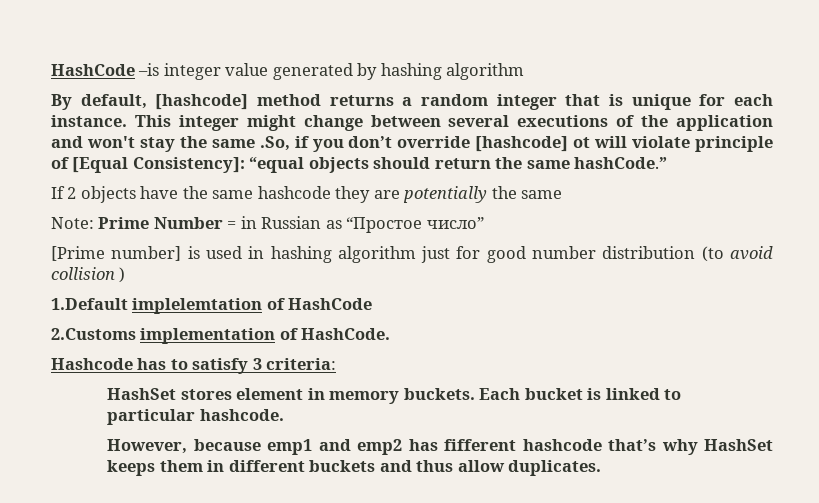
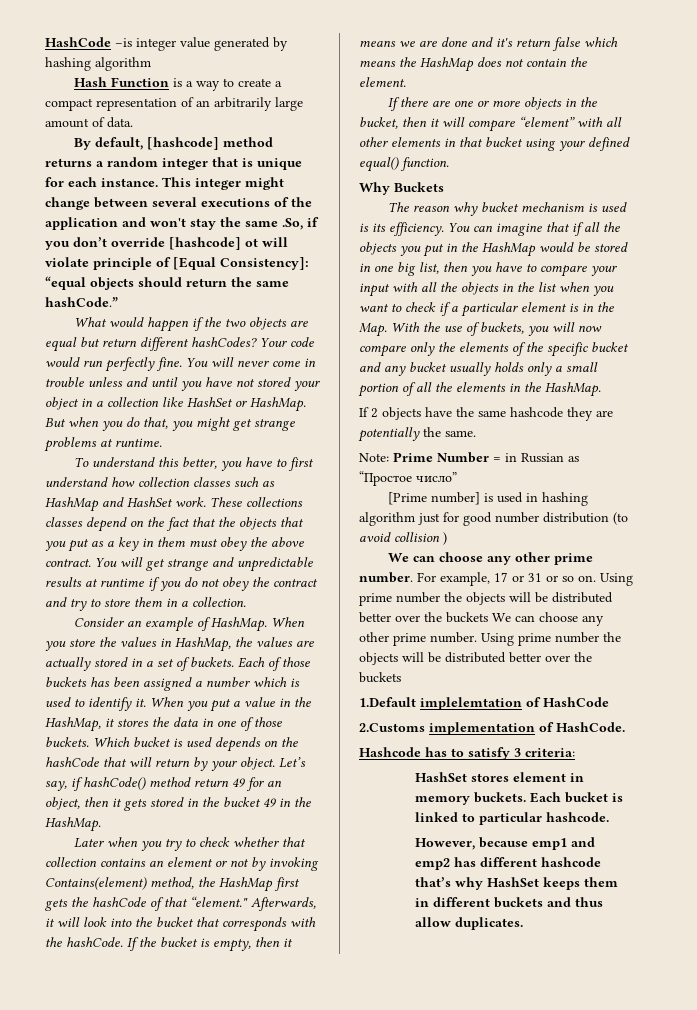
(525, 71) none -> [74,77,283,91] [45,97,303,111] [45,117,133,128] // Hash Function is a way to create a compact representation of an arbitrarily large amount of data.
(668, 163) none -> [74,317,309,332] [45,337,314,352] [45,357,316,372] [45,377,320,391] [45,397,306,412] [45,417,295,431] [44,437,162,452] [74,457,315,471] [45,477,275,487] [45,497,303,512] [45,517,304,532] [45,537,304,552] [45,557,313,572] [45,577,318,591] [45,597,246,611] [74,617,306,632] [45,637,314,652] [45,657,310,671] [45,677,300,691] [45,697,311,712] [45,717,282,732] [45,737,298,752] [45,757,306,771] [45,777,282,791] [45,797,311,811] [45,817,101,832] [74,837,307,851] [45,857,319,871] [45,877,300,892] [45,896,316,911] [45,917,316,932] [45,937,293,952] [359,37,618,51] [359,57,587,72] [359,77,406,87] [388,97,598,111] [359,116,622,132] [359,137,630,151] [359,157,449,172] [359,182,444,195] [388,202,628,216] [359,222,620,236] [359,242,628,257] [359,262,617,277] [359,282,614,297] [359,302,614,317] [359,322,602,337] [359,342,629,357] [359,362,598,376] [358,382,601,397] // What would happen if the two objects are equal but return different hashCodes? Your code would run perfectly fine. You will never come in trouble unless and until you have not stored your object in a collection like HashSet or HashMap. But when you do that, you might get strange problems at runtime. // To understand this better, you have to first understand how collection classes such as HashMap and HashSet work. These collections classes depend on the fact that the objects that you put as a key in them must obey the above contract. You will get strange and unpredictable results at runtime if you do not obey the contract and try to store them in a collection. // Consider an example of HashMap. When you store the values in HashMap, the values are actually stored in a set of buckets. Each of those buckets has been assigned a number which is used to identify it. When you put a value in the HashMap, it stores the data in one of those buckets. Which bucket is used depends on the hashCode that will return by your object. Let’s say, if hashCode() method return 49 for an object, then it gets stored in the bucket 49 in the HashMap. // Later when you try to check whether that collection contains an element or not by invoking Contains(element) method, the HashMap first gets the hashCode of that “element." Afterwards, it will look into the bucket that corresponds with the hashCode. If the bucket is empty, then it means we are done and it's return false which means the HashMap does not contain the element. // If there are one or more objects in the bucket, then it will compare “element” with all other elements in that bucket using your defined equal() function. // Why Buckets // The reason why bucket mechanism is used is its efficiency. You can imagine that if all the objects you put in the HashMap would be stored in one big list, then you have to compare your input with all the objects in the list when you want to check if a particular element is in the Map. With the use of buckets, you will now compare only the elements of the specific bucket and any bucket usually holds only a small portion of all the elements in the HashMap.
[521,190,563,199] same -> [445,430,476,437] same.
(126, 275) none -> [388,552,594,565] [359,572,633,586] [359,592,613,606] [359,612,604,626] [359,632,621,646] [359,652,592,665] [359,672,401,683] // We can choose any other prime number. For example, 17 or 31 or so on. Using prime number the objects will be distributed better over the buckets We can choose any other prime number. Using prime number the objects will be distributed better over the buckets
[444,439,517,451] fifferent -> [479,857,537,867] different

